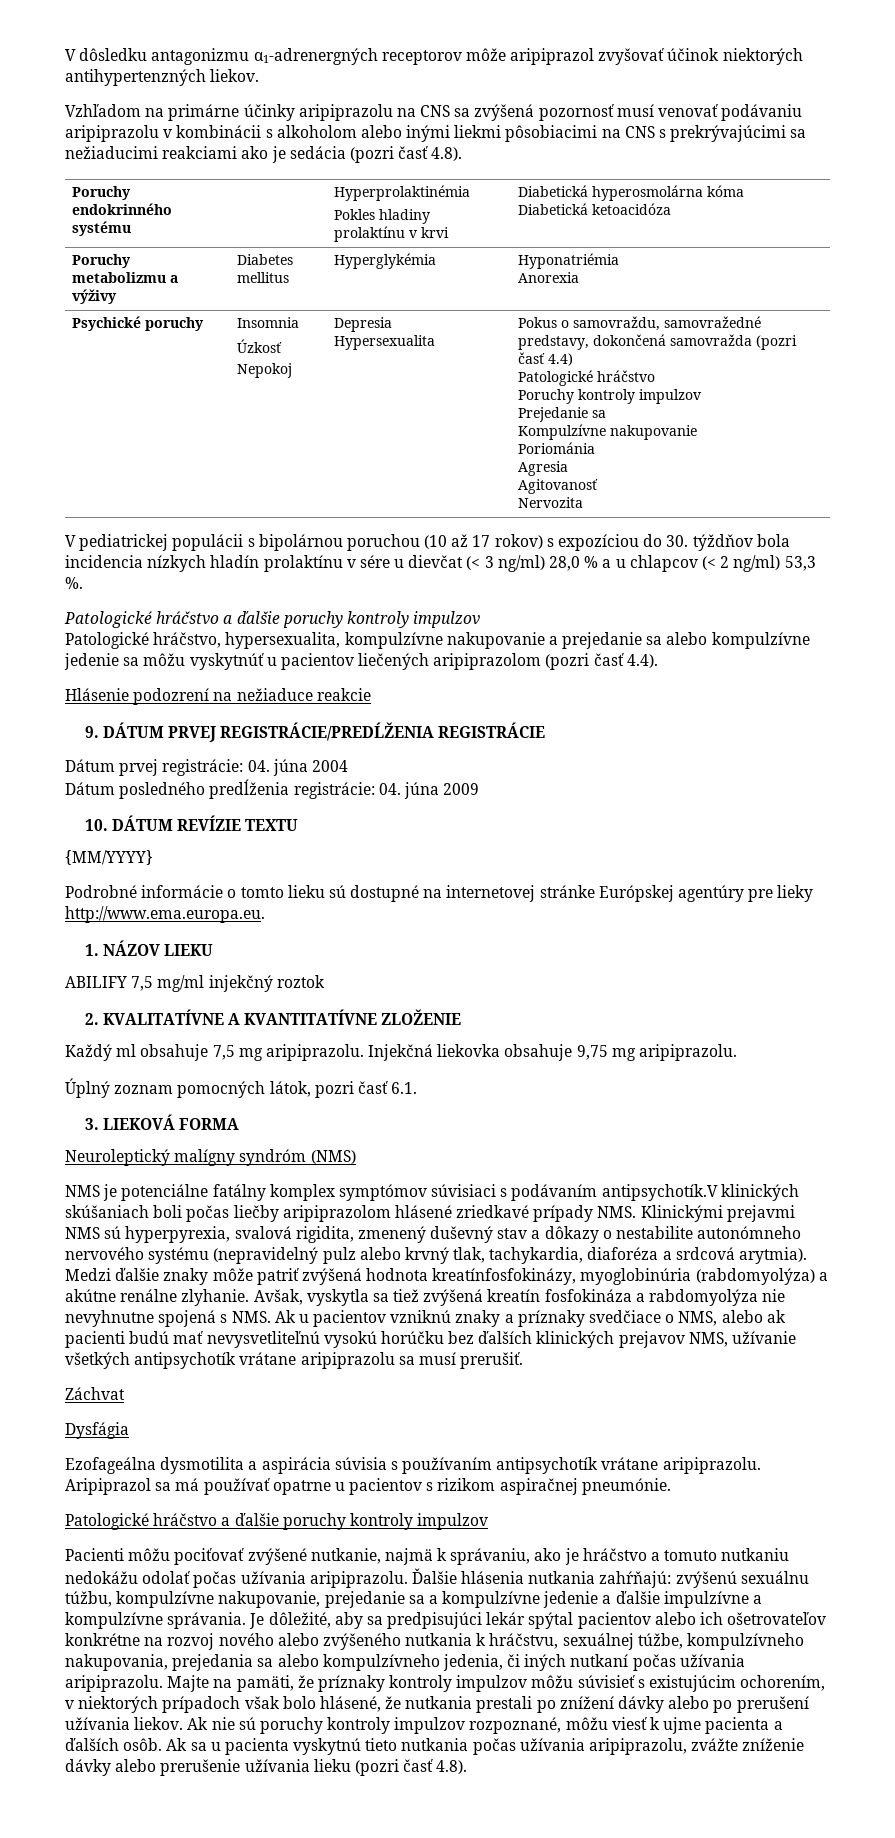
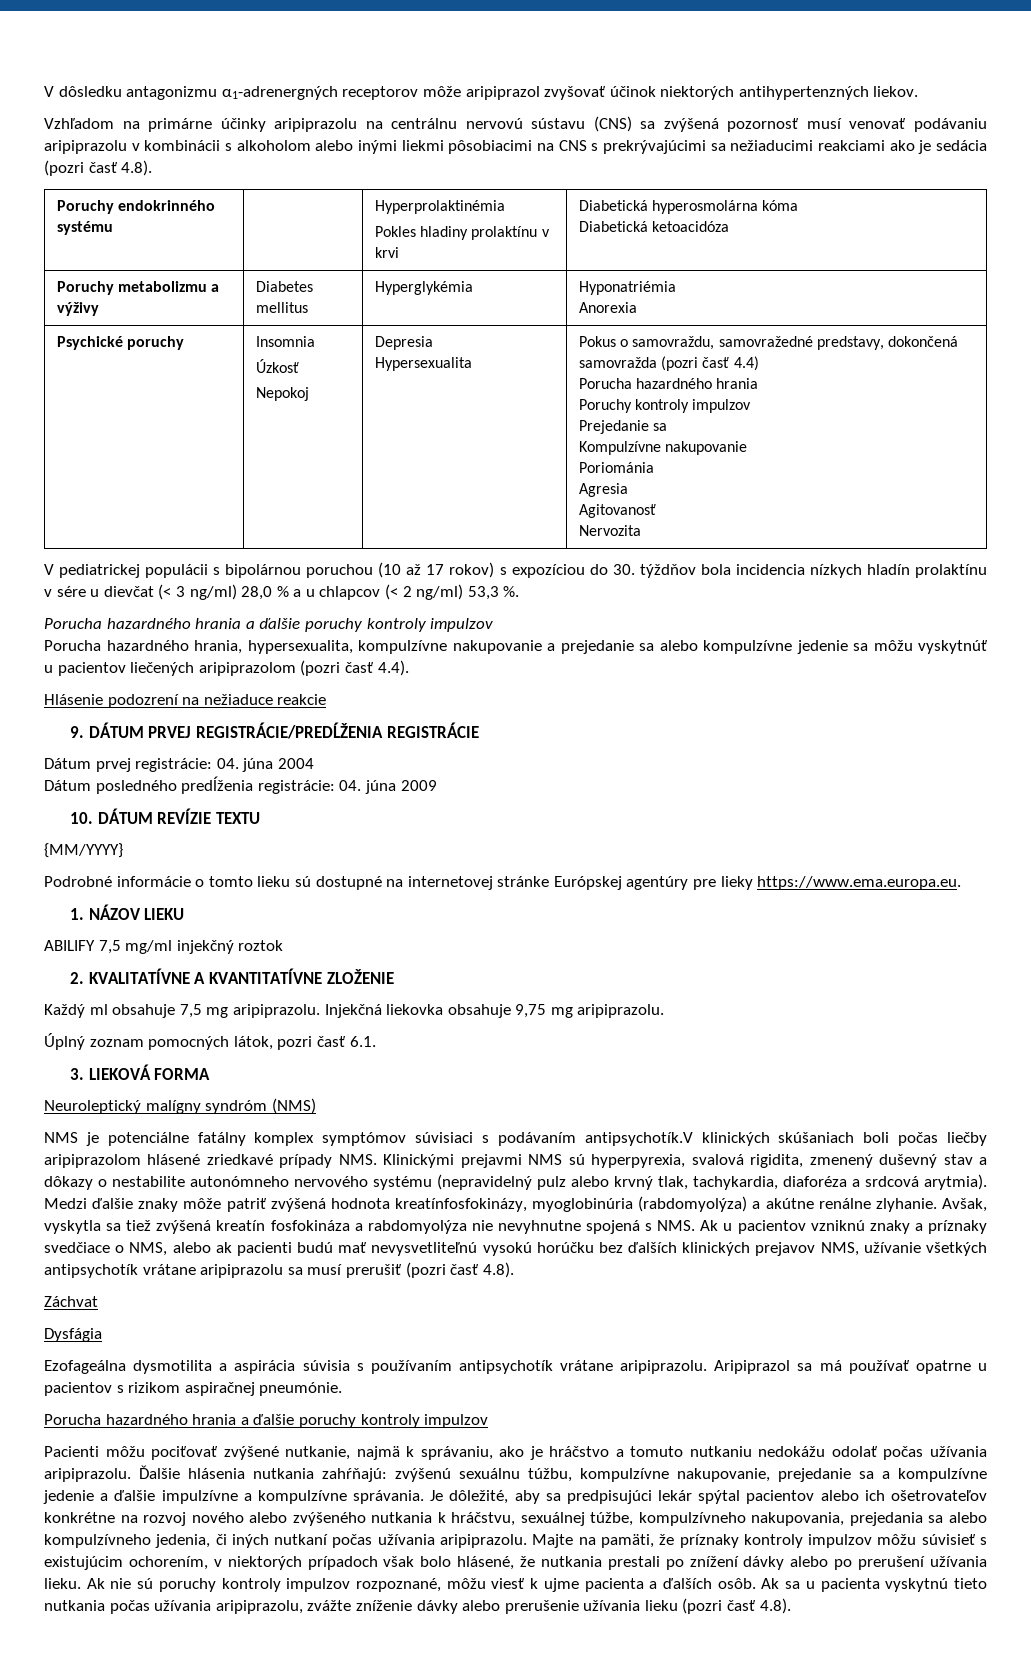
[420,105,451,117] CNS -> [391,116,632,132] centrálnu nervovú sústavu (CNS)
[518,370,656,386] Patologické hráčstvo -> [579,378,759,389] Porucha hazardného hrania
[64,611,481,628] [65,632,222,649] Patologické hráčstvo a ďalšie poruchy kontroly impulzov // Patologické hráčstvo, -> [44,618,494,632] [44,640,242,654] Porucha hazardného hrania a ďalšie poruchy kontroly impulzov // Porucha hazardného hrania,
[65,906,265,923] http://www.ema.europa.eu. -> [757,876,962,890] https://www.ema.europa.eu.
[460,1352,524,1369] prerušiť. -> [345,1262,514,1278] prerušiť (pozri časť 4.8).
[65,1513,218,1530] Patologické hráčstvo -> [44,1414,237,1425] Porucha hazardného hrania
[134,1717,184,1730] liekov. -> [44,1578,81,1589] lieku.

